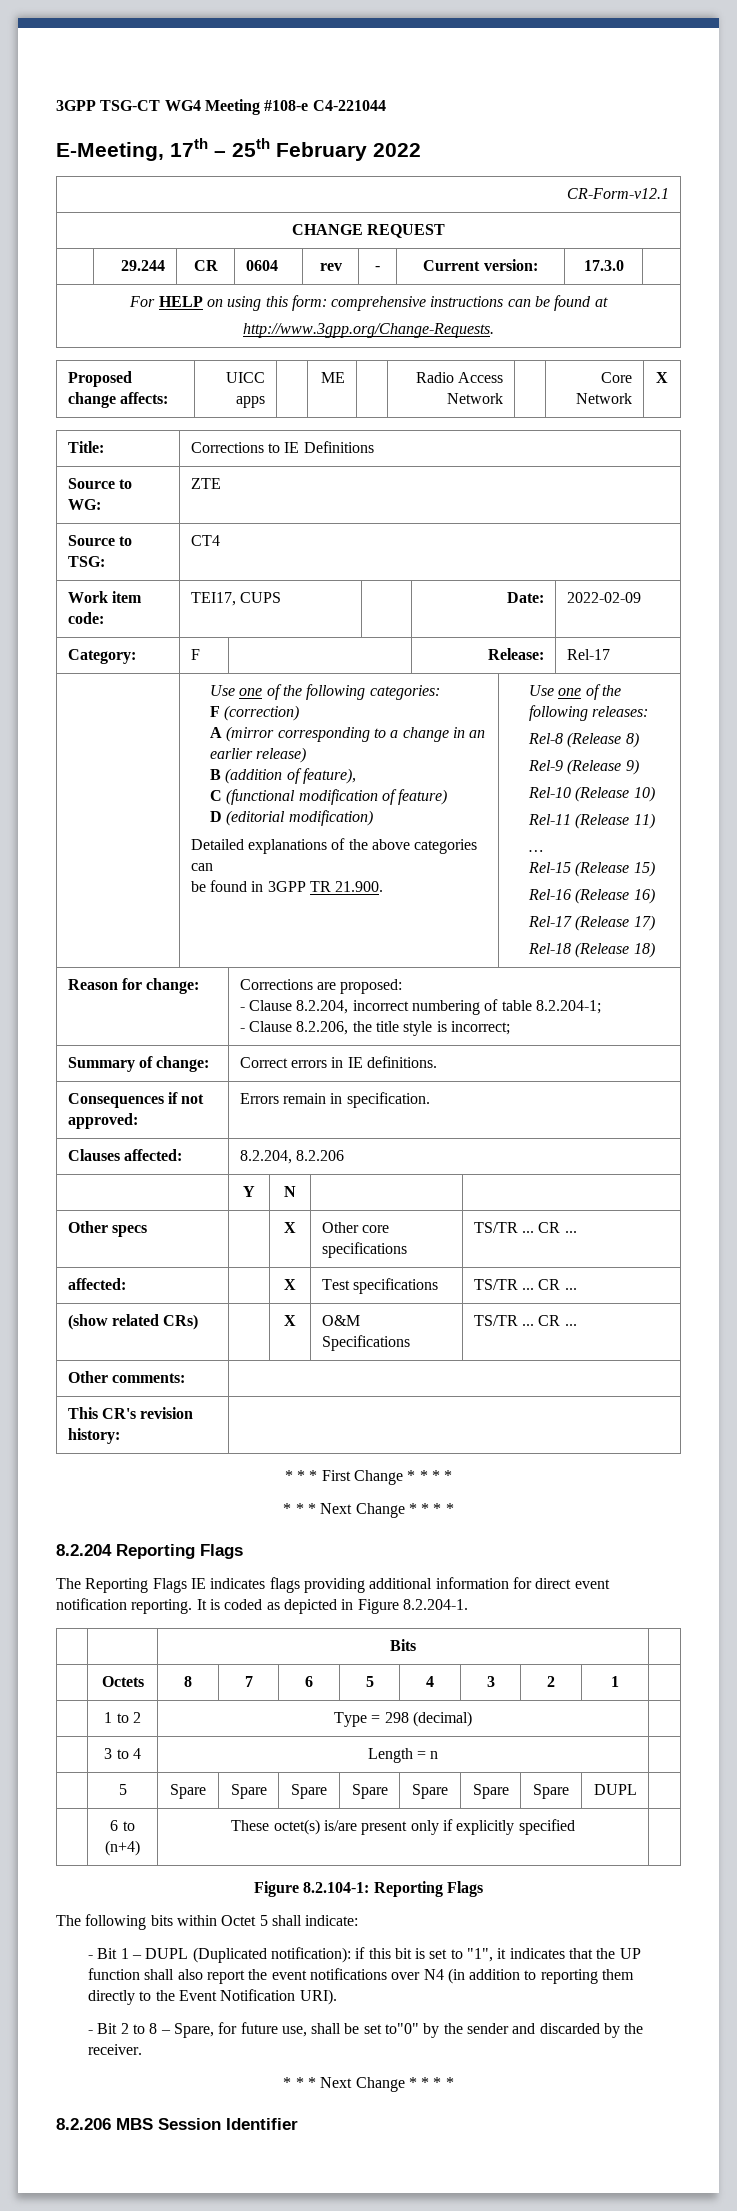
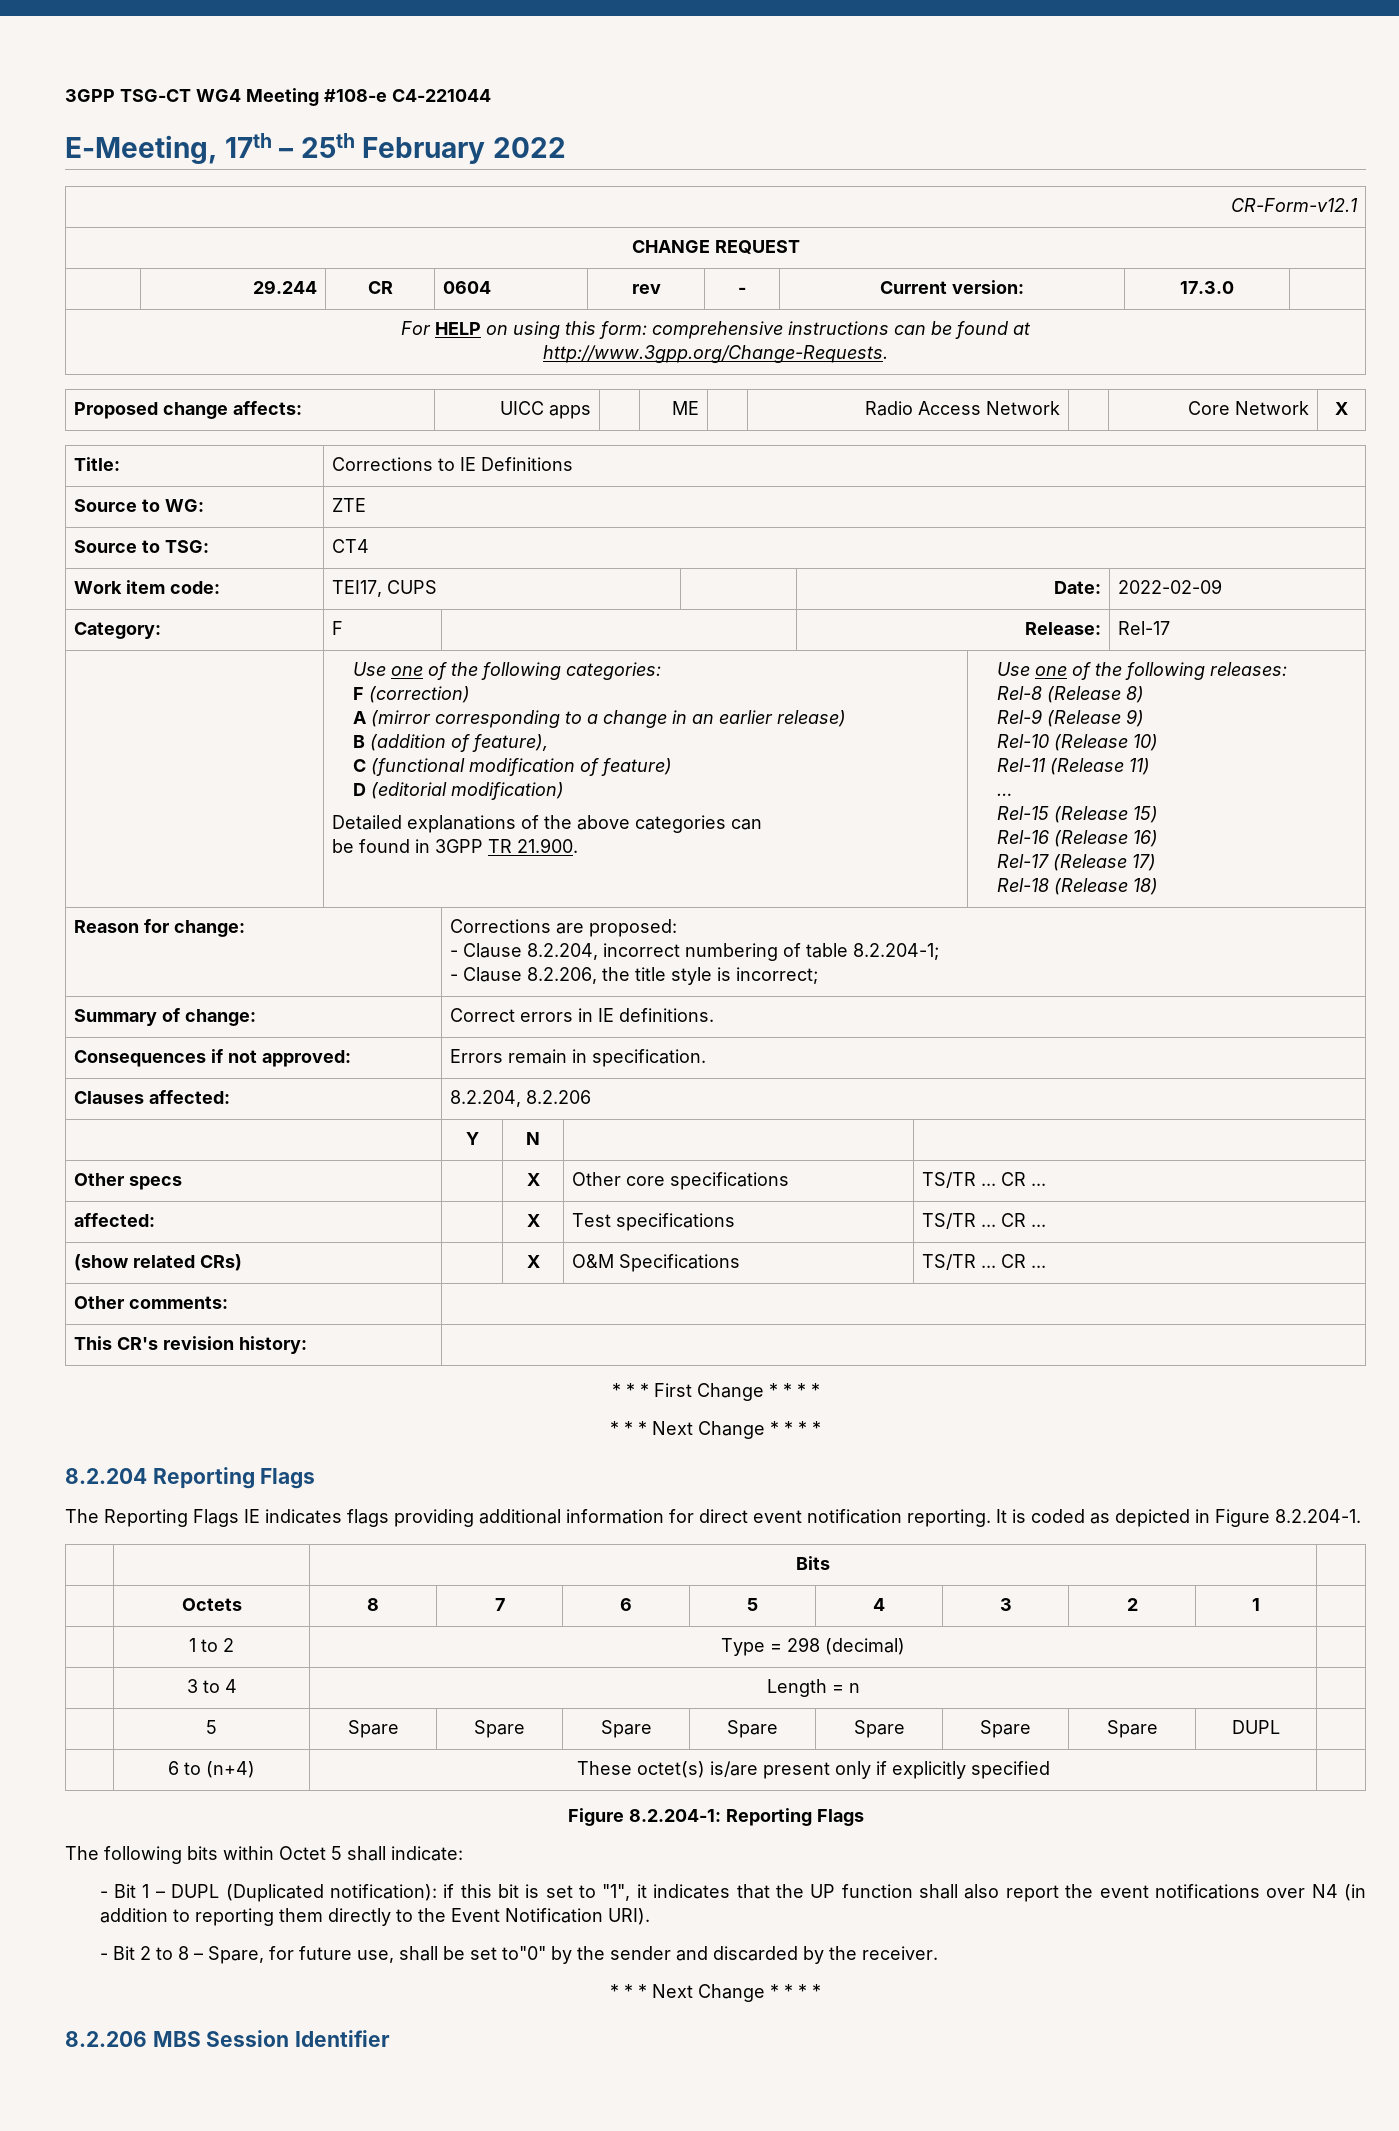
[303,1882,370,1893] 8.2.104-1: -> [628,1809,721,1822] 8.2.204-1:

